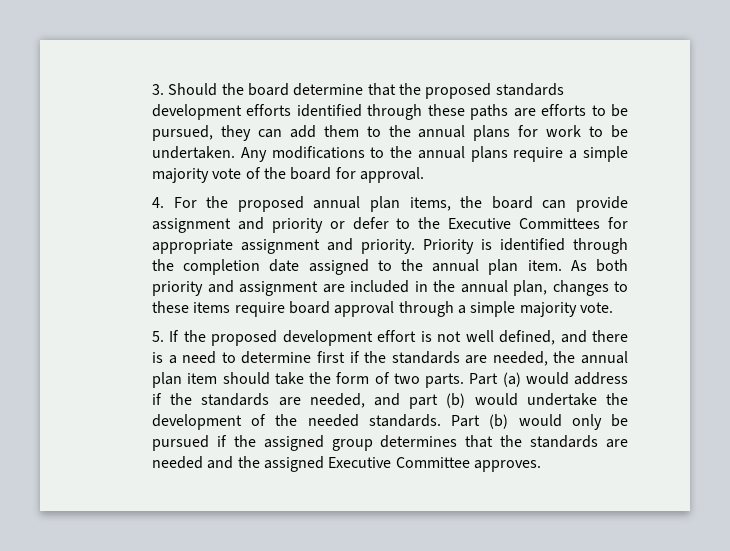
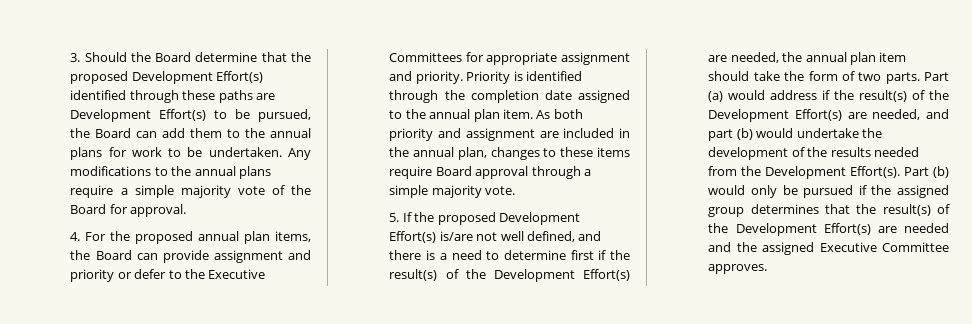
[247,83,289,96] board -> [155,52,192,62] Board
[495,83,564,96] [152,104,292,120] standards development efforts -> [131,71,264,84] Development Effort(s)
[541,104,587,116] efforts -> [70,109,207,122] Development Effort(s)
[220,125,251,141] they -> [70,128,132,138] the Board
[290,167,332,180] board -> [70,204,107,214] Board
[491,196,533,209] board -> [95,250,132,260] Board
[288,301,330,314] board -> [435,166,472,176] Board
[282,330,432,346] development effort is -> [498,212,580,225] [389,231,473,243] Development Effort(s) is/are
[391,351,460,364] standards -> [389,269,630,282] result(s) of the Development Effort(s)
[201,393,270,406] standards -> [859,90,949,102] [708,109,843,122] result(s) of the Development Effort(s)
[307,414,441,427] needed standards. -> [830,147,919,157] [708,166,901,179] results needed from the Development Effort(s).
[530,435,599,448] standards -> [882,204,950,216] [708,223,871,236] result(s) of the Development Effort(s)

